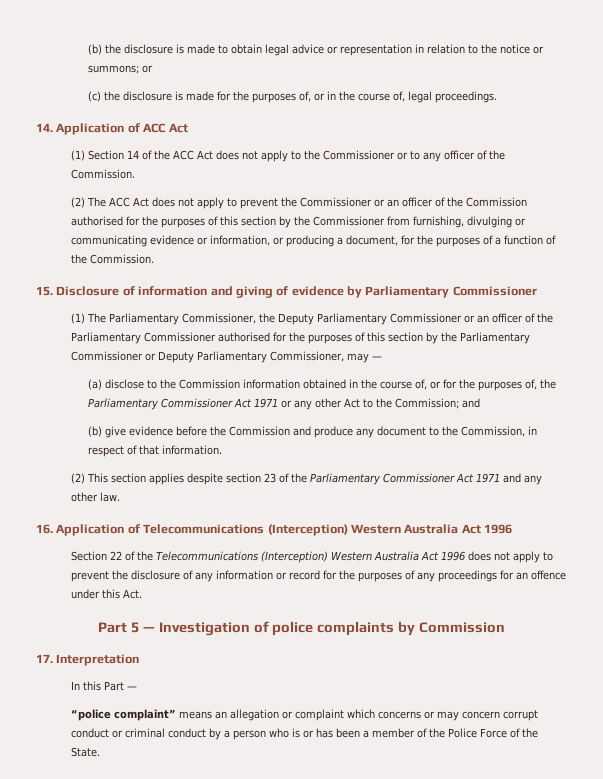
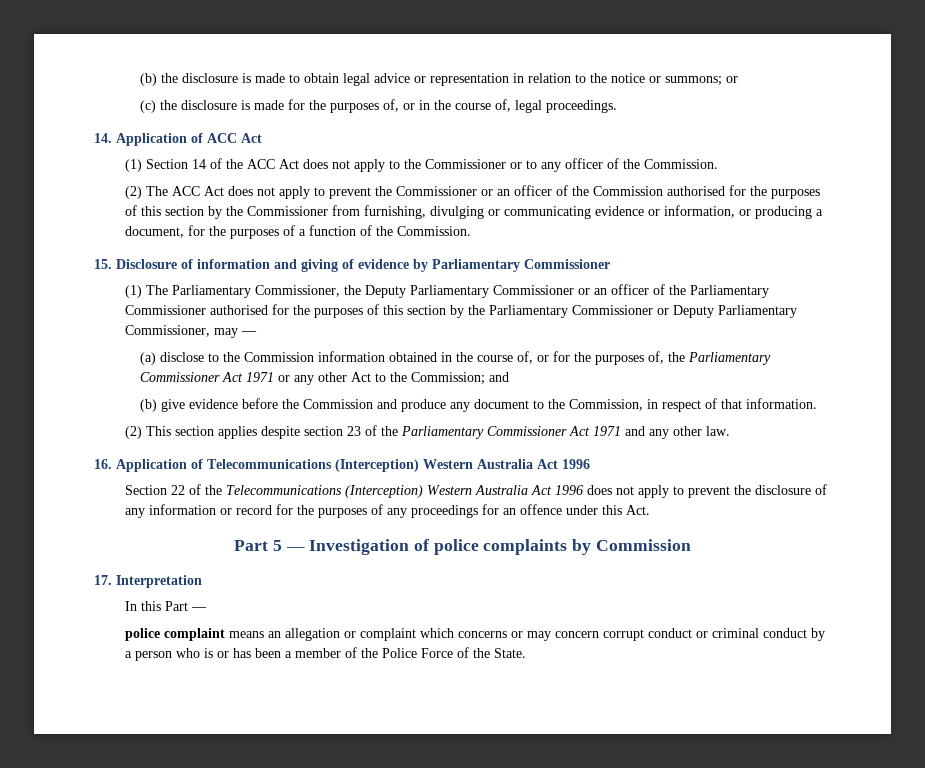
[70,709,176,721] “police complaint” -> [124,628,225,641] police complaint

